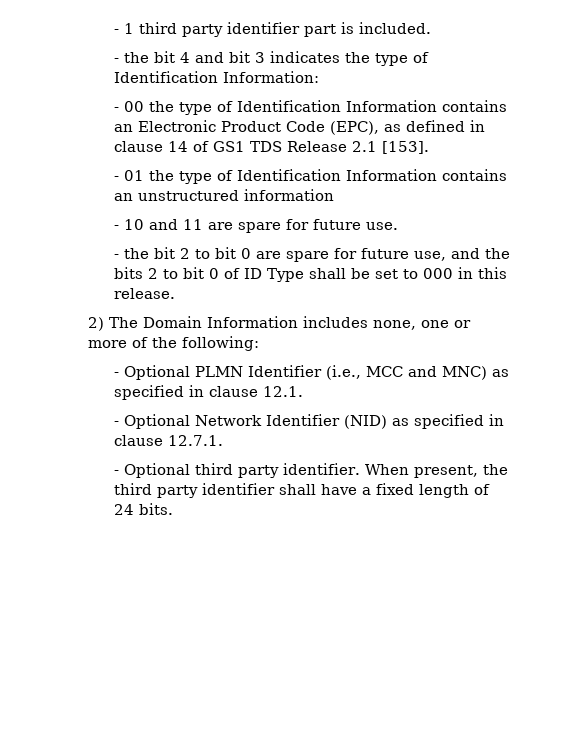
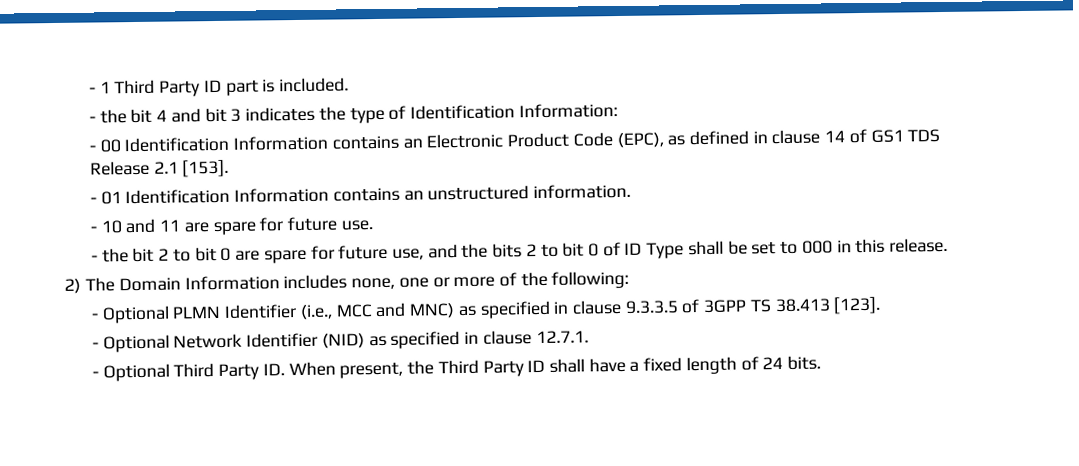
[139,22,301,37] third party identifier -> [114,79,222,97] Third Party ID
[149,101,234,115] the type of -> (121, 146) none
[149,170,234,184] the type of -> (122, 198) none
[244,189,335,201] information -> [533,183,632,200] information.
[263,386,304,397] 12.1. -> [624,296,882,315] 9.3.3.5 of 3GPP TS 38.413 [123].
[195,463,509,478] [114,483,276,498] third party identifier. When present, the third party identifier -> [173,359,546,380] Third Party ID. When present, the Third Party ID

